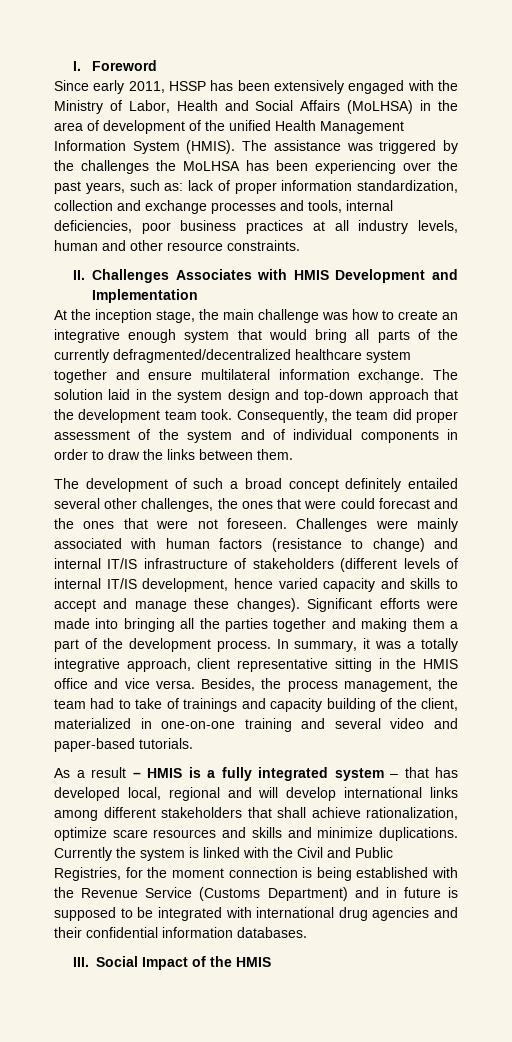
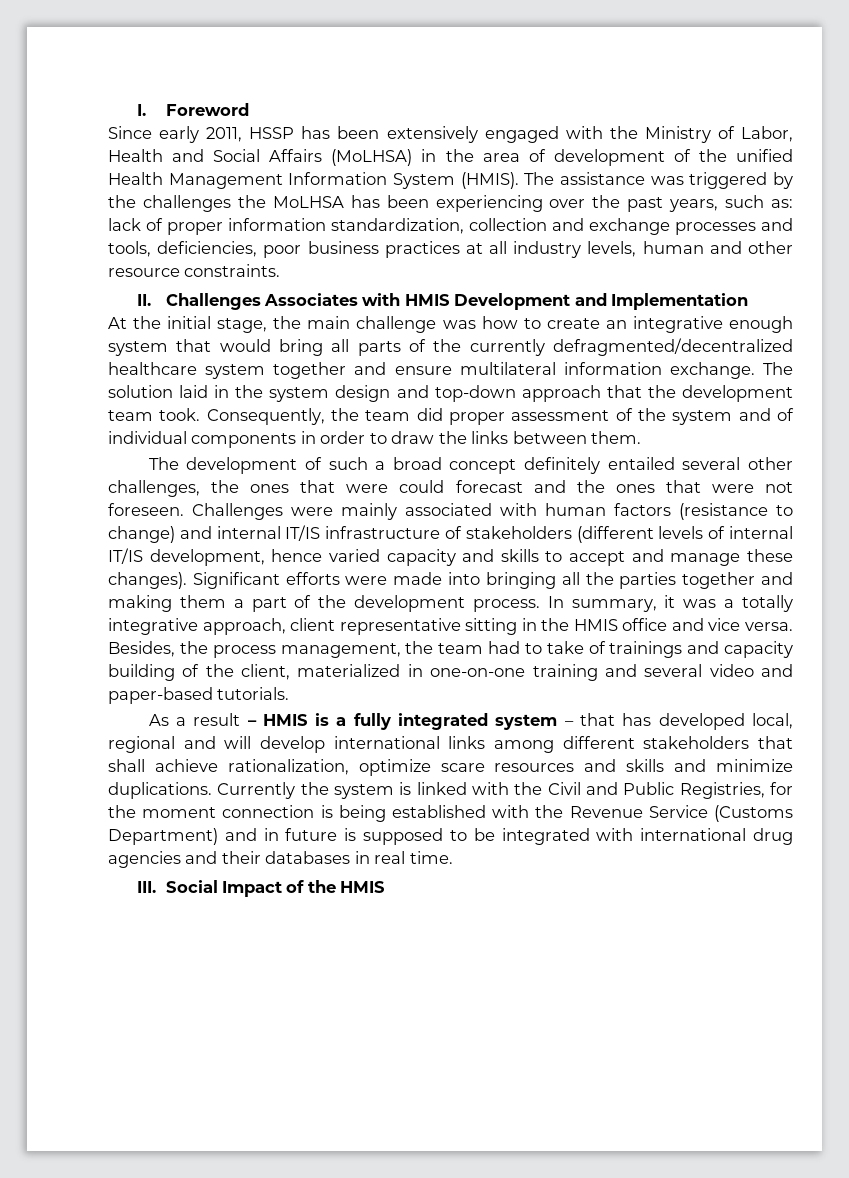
[346,200,393,211] internal -> (151, 249) none
[95,309,152,323] inception -> [167,316,212,329] initial
[86,927,307,938] confidential information databases. -> [265,851,453,864] databases in real time.

